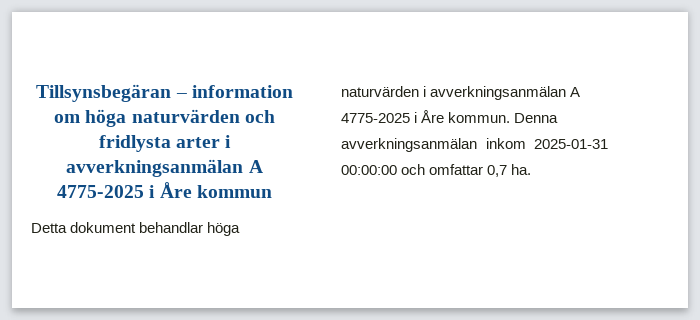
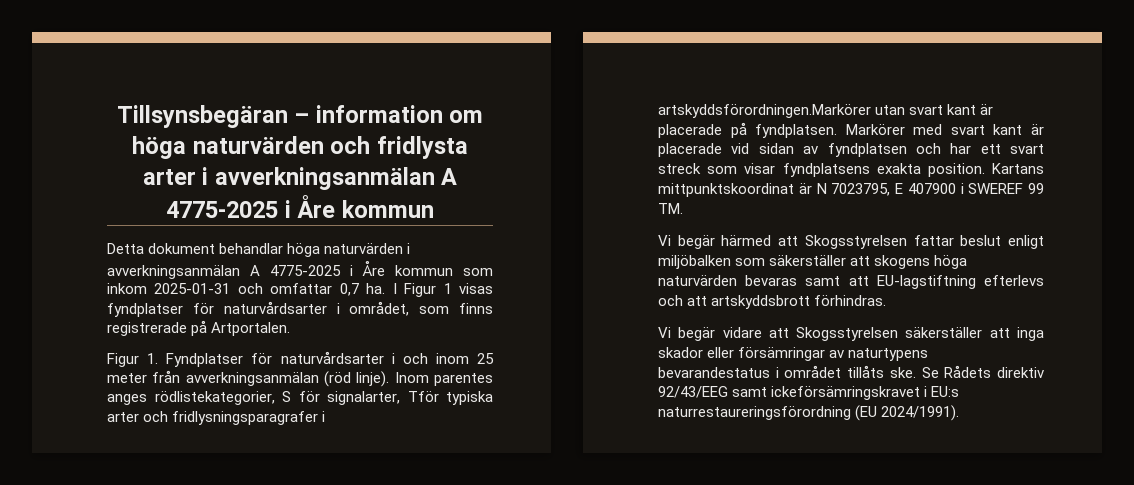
[448,112,559,123] [341,138,477,152] kommun. Denna avverkningsanmälan -> [395,265,493,276] kommun som
[341,165,397,175] 00:00:00 -> (231, 288) none
(532, 169) none -> [392,283,494,297] [107,301,493,317] [107,320,291,336] [107,351,494,367] [107,370,493,387] [107,391,493,405] [107,411,326,425] [658,104,994,118] [658,122,1044,138] [658,143,1044,157] [658,163,1044,177] [658,183,1044,197] [658,203,683,214] [658,235,1044,249] [658,255,968,269] [658,275,1044,289] [658,295,887,309] [658,327,1044,341] [658,347,929,361] [658,365,1044,378] [658,386,960,400] [658,405,960,421] I Figur 1 visas fyndplatser för naturvårdsarter i området, som finns registrerade på Artportalen. // Figur 1. Fyndplatser för naturvårdsarter i och inom 25 meter från avverkningsanmälan (röd linje). Inom parentes anges rödlistekategorier, S för signalarter, Tför typiska arter och fridlysningsparagrafer i artskyddsförordningen.Markörer utan svart kant är placerade på fyndplatsen. Markörer med svart kant är placerade vid sidan av fyndplatsen och har ett svart streck som visar fyndplatsens exakta position. Kartans mittpunktskoordinat är N 7023795, E 407900 i SWEREF 99 TM. // Vi begär härmed att Skogsstyrelsen fattar beslut enligt miljöbalken som säkerställer att skogens höga naturvärden bevaras samt att EU-lagstiftning efterlevs och att artskyddsbrott förhindras. // Vi begär vidare att Skogsstyrelsen säkerställer att inga skador eller försämringar av naturtypens bevarandestatus i området tillåts ske. Se Rådets direktiv 92/43/EEG samt ickeförsämringskravet i EU:s naturrestaureringsförordning (EU 2024/1991).

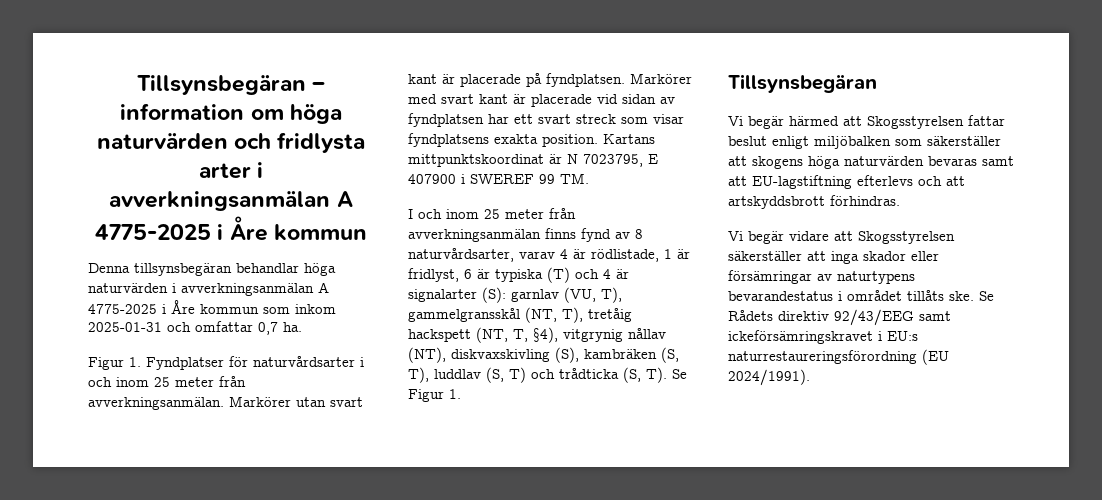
[107,243,216,254] Detta dokument -> [88,263,232,276] Denna tillsynsbegäran
[392,283,494,297] [107,301,493,317] [107,320,291,336] I Figur 1 visas fyndplatser för naturvårdsarter i området, som finns registrerade på Artportalen. -> (302, 327) none
[185,371,493,387] [107,391,493,405] [107,411,326,425] [658,104,871,118] avverkningsanmälan (röd linje). Inom parentes anges rödlistekategorier, S för signalarter, Tför typiska arter och fridlysningsparagrafer i artskyddsförordningen.Markörer -> [88,396,291,410] avverkningsanmälan. Markörer
[915,143,941,154] och -> (484, 120) none
(683, 208) none -> [408,208,576,219] [408,228,643,242] [408,248,690,262] [408,267,629,283] [408,287,622,303] [408,307,632,323] [408,327,666,343] [408,347,679,363] [408,367,687,383] [408,389,461,402] [728,74,877,93] // I och inom 25 meter från avverkningsanmälan finns fynd av 8 naturvårdsarter, varav 4 är rödlistade, 1 är fridlyst, 6 är typiska (T) och 4 är signalarter (S): garnlav (VU, T), gammelgransskål (NT, T), tretåig hackspett (NT, T, §4), vitgrynig nållav (NT), diskvaxskivling (S), kambräken (S, T), luddlav (S, T) och trådticka (S, T). Se Figur 1. // Tillsynsbegäran

